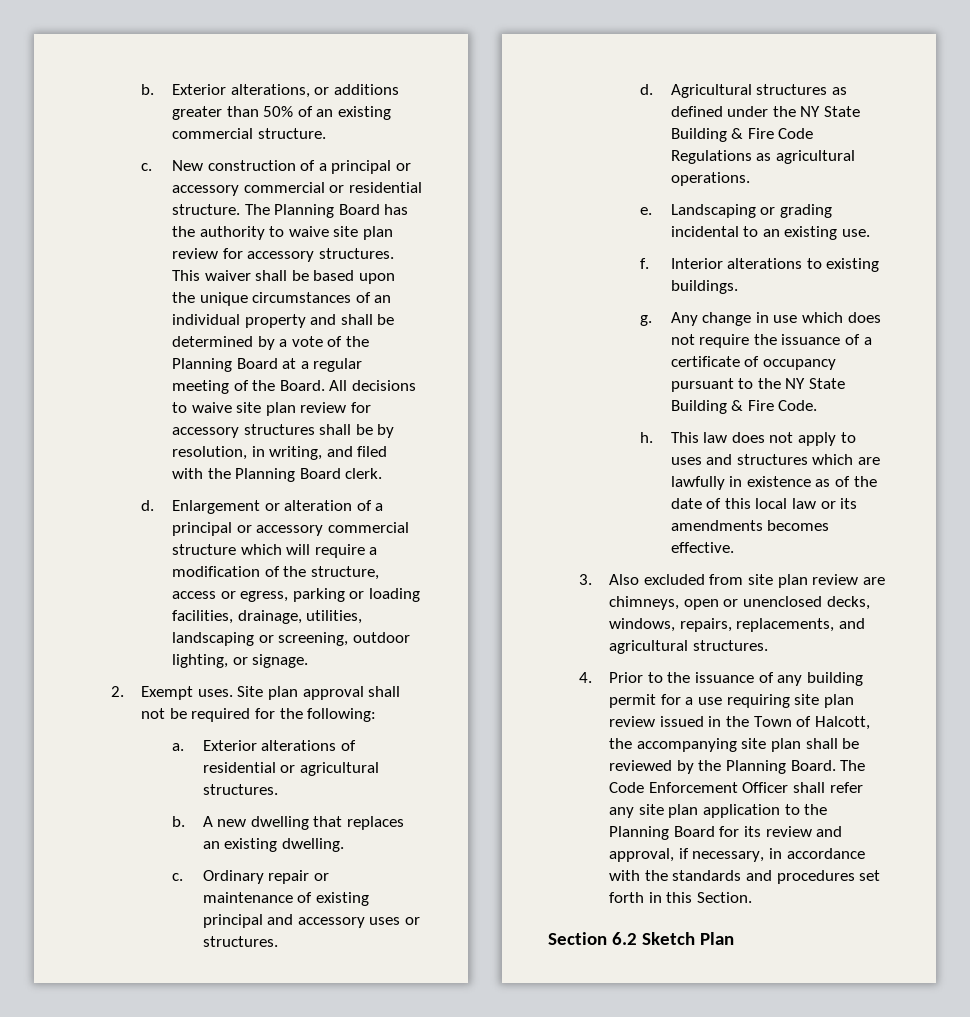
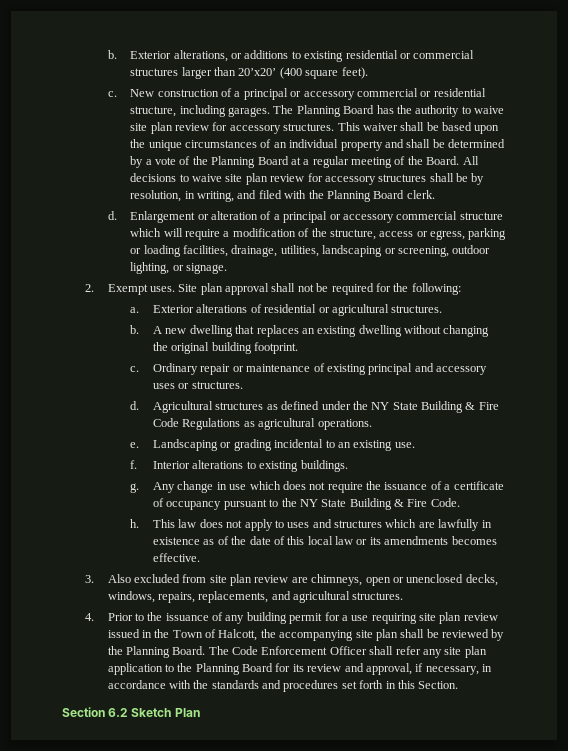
[171,106,391,120] [171,128,326,139] greater than 50% of an existing commercial structure. -> [291,50,475,62] [130,67,368,79] to existing residential or commercial structures larger than 20’x20’ (400 square feet).
[171,204,240,215] structure. -> [130,105,271,117] structure, including garages.
[281,838,344,852] dwelling. -> [358,325,490,337] [153,342,299,354] dwelling without changing the original building footprint.

